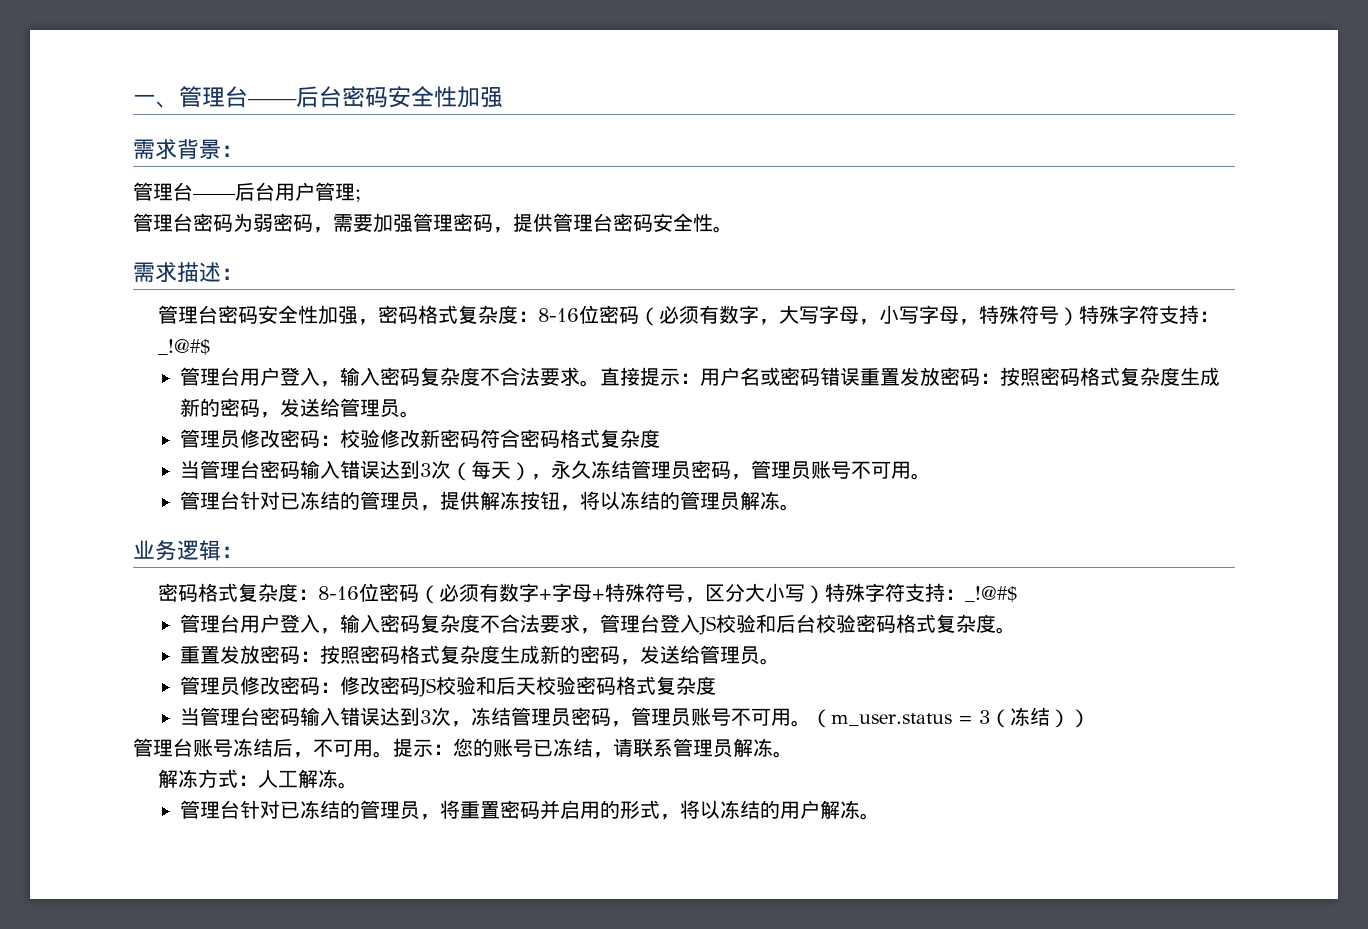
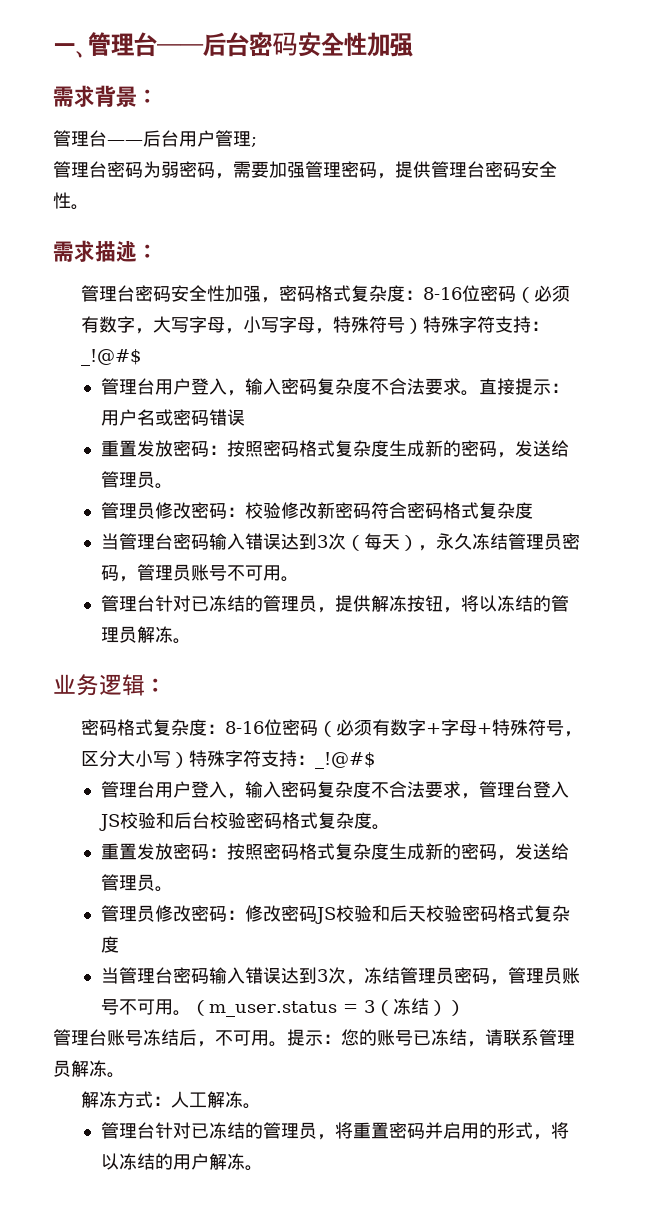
(860, 376) none -> (245, 417) //

